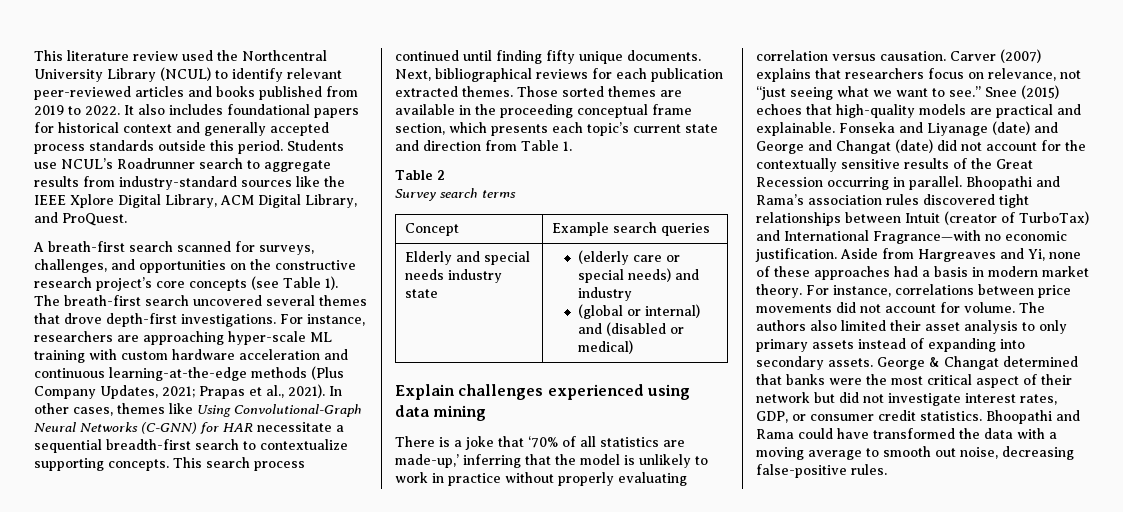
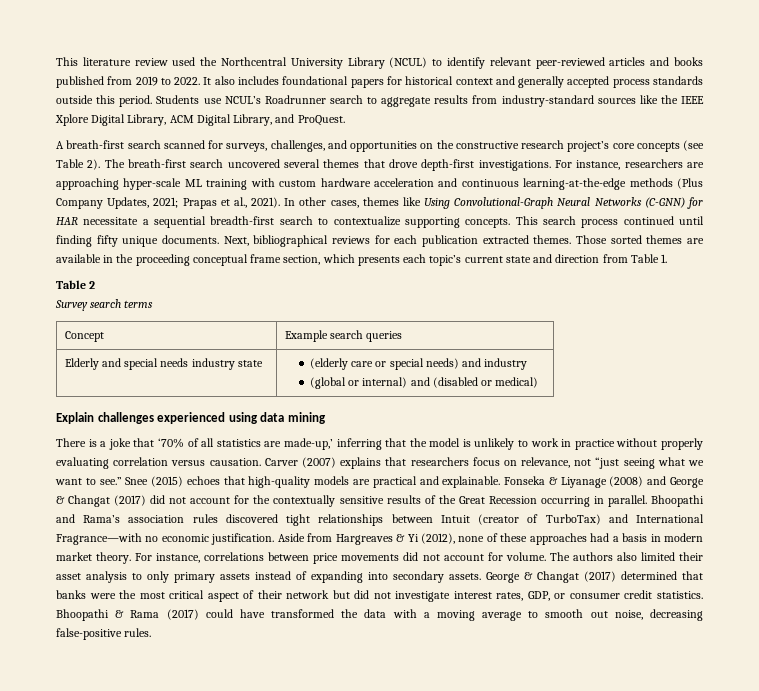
[325,276,338,290] 1). -> [87,159,101,170] 2).
[899,121,1058,136] [756,139,933,154] and Liyanage (date) and George and Changat (date) -> [548,476,704,488] [56,495,147,507] & Liyanage (2008) and George & Changat (2017)
[1000,248,1045,261] and Yi, -> [396,533,455,544] & Yi (2012),
(999, 363) none -> [584,571,616,582] (2017)
[1056,410,1080,421] [756,429,794,439] and Rama -> [115,609,199,620] & Rama (2017)

